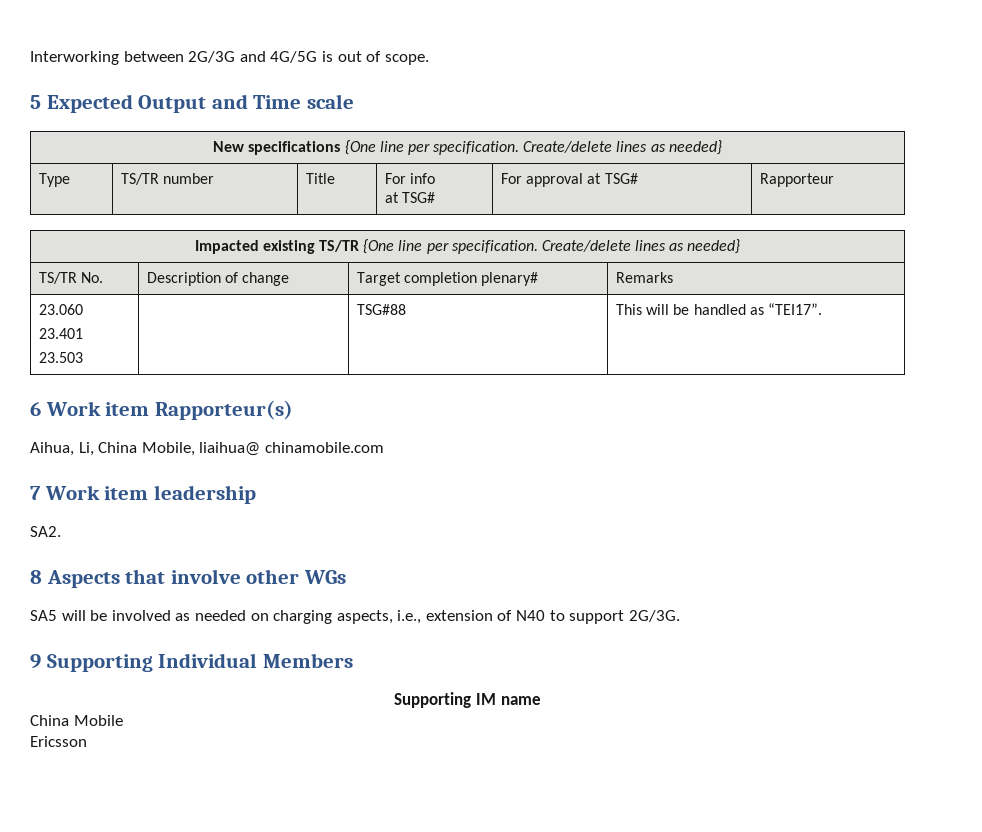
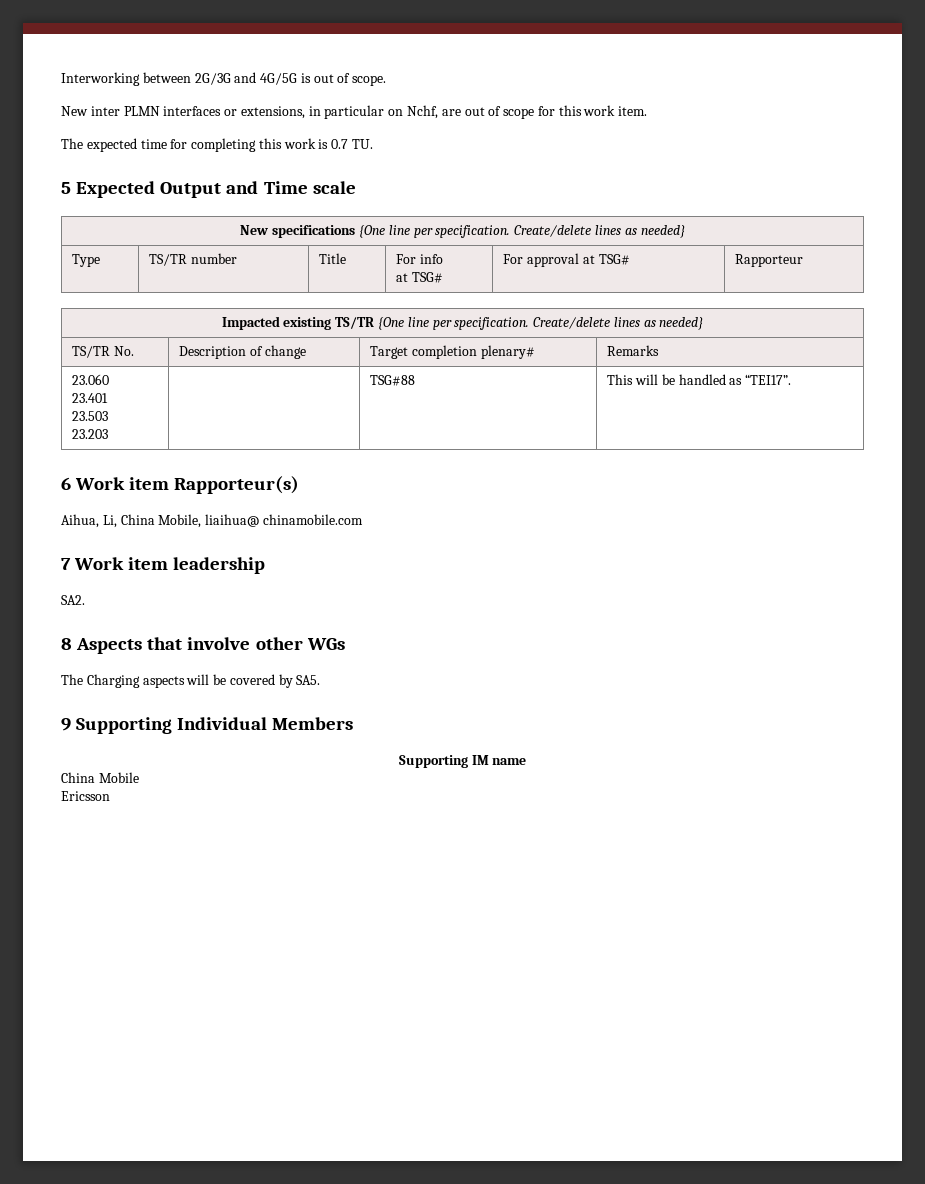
(429, 59) none -> [61,105,648,119] [61,138,374,152] // New inter PLMN interfaces or extensions, in particular on Nchf, are out of scope for this work item. // The expected time for completing this work is 0.7 TU.
(84, 357) none -> [72,429,109,439] // 23.203
[30,610,680,624] SA5 will be involved as needed on charging aspects, i.e., extension of N40 to support 2G/3G. -> [61,674,321,688] The Charging aspects will be covered by SA5.

